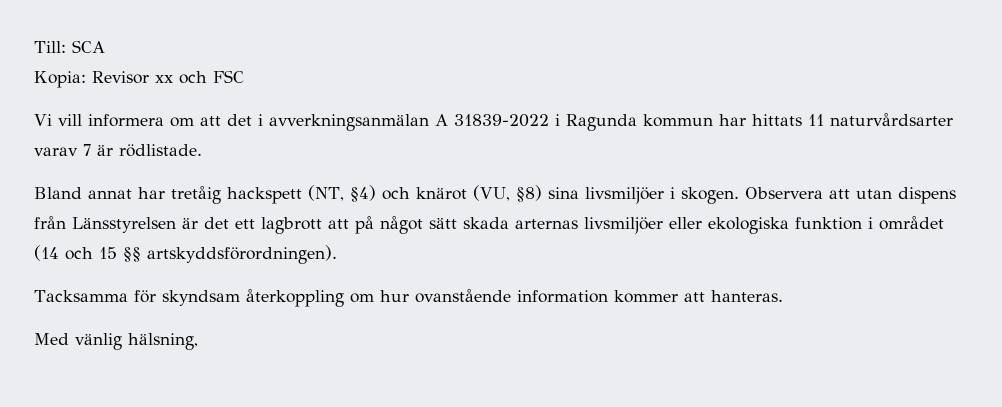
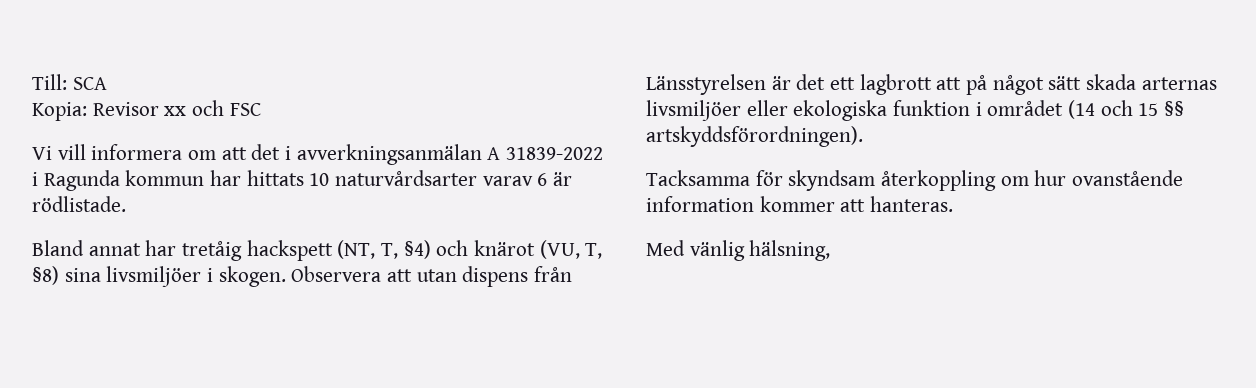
[807,114,824,126] 11 -> [309,173,330,186] 10
[83,144,91,156] 7 -> [537,173,548,186] 6
(344, 193) none -> [381,243,399,259] T,
(510, 193) none -> [585,243,603,259] T,

